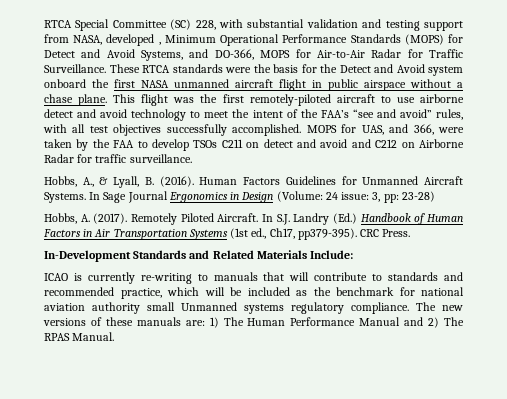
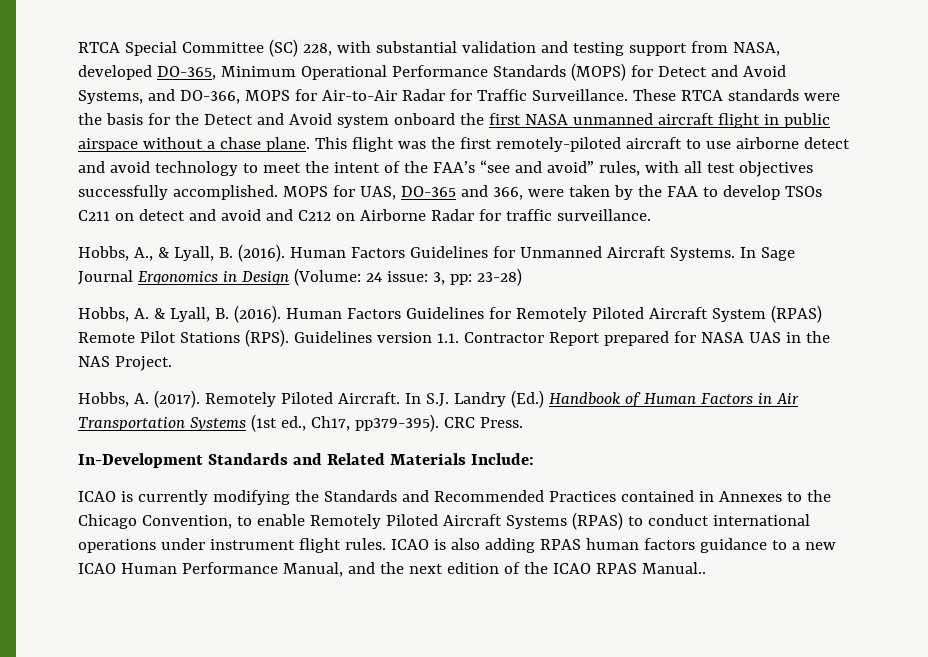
[158,42,161,45] , -> [156,66,216,80] DO-365,
(384, 130) none -> [400,186,456,197] DO-365
(435, 196) none -> [78,305,822,323] [78,329,830,347] [78,356,172,371] // Hobbs, A. & Lyall, B. (2016). Human Factors Guidelines for Remotely Piloted Aircraft System (RPAS) Remote Pilot Stations (RPS). Guidelines version 1.1. Contractor Report prepared for NASA UAS in the NAS Project.
[140,272,463,284] [44,287,464,299] [44,302,463,314] [43,317,464,328] [44,332,115,341] re-writing to manuals that will contribute to standards and recommended practice, which will be included as the benchmark for national aviation authority small Unmanned systems regulatory compliance. The new versions of these manuals are: 1) The Human Performance Manual and 2) The RPAS Manual. -> [212,490,831,505] [78,512,810,530] [78,538,836,553] [78,562,706,577] modifying the Standards and Recommended Practices contained in Annexes to the Chicago Convention, to enable Remotely Piloted Aircraft Systems (RPAS) to conduct international operations under instrument flight rules. ICAO is also adding RPAS human factors guidance to a new ICAO Human Performance Manual, and the next edition of the ICAO RPAS Manual..

